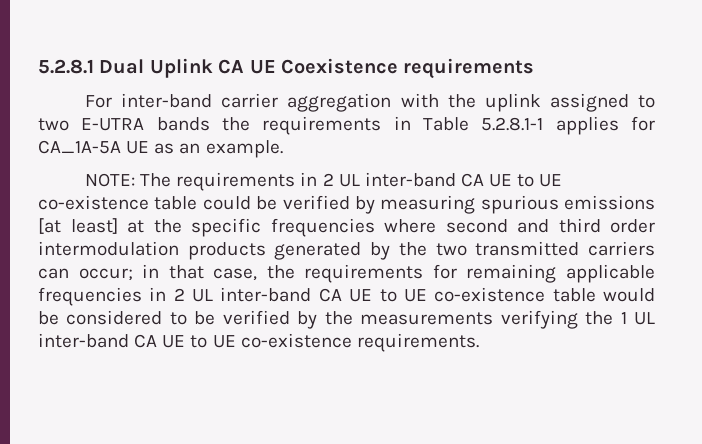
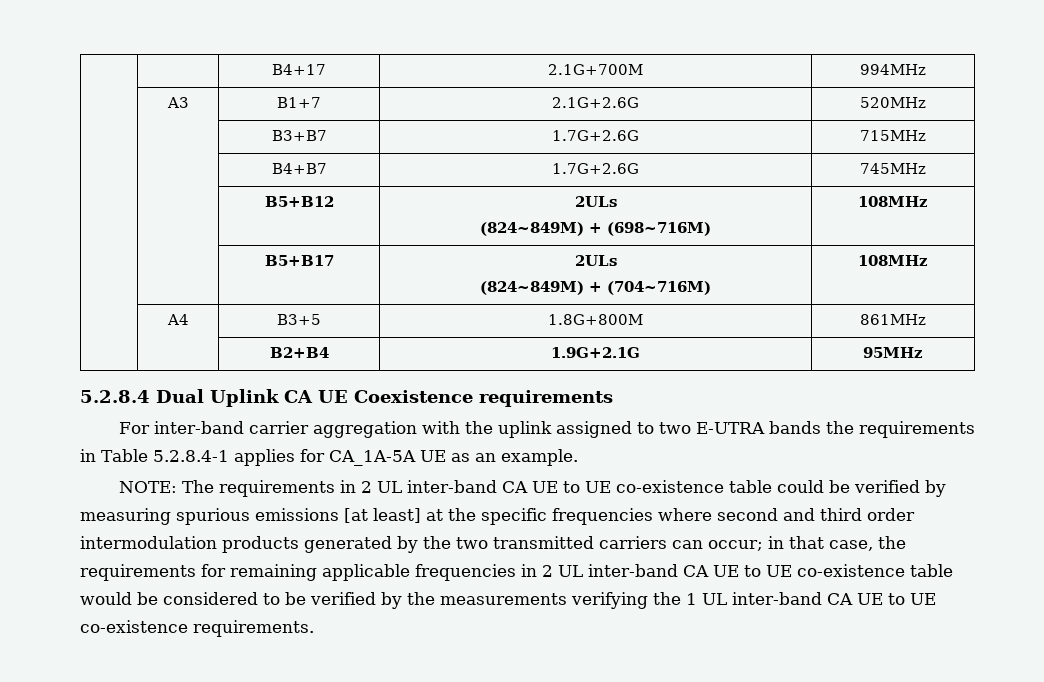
[38,59,94,74] 5.2.8.1 -> [272,64,326,75] [548,64,643,75] [860,64,926,75] [166,97,189,108] [277,97,321,108] [552,97,639,108] [860,97,926,108] [271,130,327,141] [552,130,639,141] [860,130,926,141] [271,163,327,174] [552,163,639,174] [860,163,926,174] [264,196,334,207] [574,196,617,207] [480,222,711,236] [858,196,928,207] [264,255,334,266] [574,255,617,266] [480,281,711,295] [858,255,928,266] [166,314,189,325] [277,314,321,325] [548,314,643,325] [860,314,926,325] [269,347,329,358] [551,347,640,358] [863,347,923,358] [80,390,150,403] | | B4+17 | 2.1G+700M | 994MHz // | A3 | B1+7 | 2.1G+2.6G | 520MHz // | | B3+B7 | 1.7G+2.6G | 715MHz // | | B4+B7 | 1.7G+2.6G | 745MHz // | | B5+B12 | 2ULs // (824~849M) + (698~716M) | 108MHz // | | B5+B17 | 2ULs // (824~849M) + (704~716M) | 108MHz // | A4 | B3+5 | 1.8G+800M | 861MHz // | | B2+B4 | 1.9G+2.1G | 95MHz // 5.2.8.4
[481,117,544,131] 5.2.8.1-1 -> [152,450,229,462] 5.2.8.4-1

